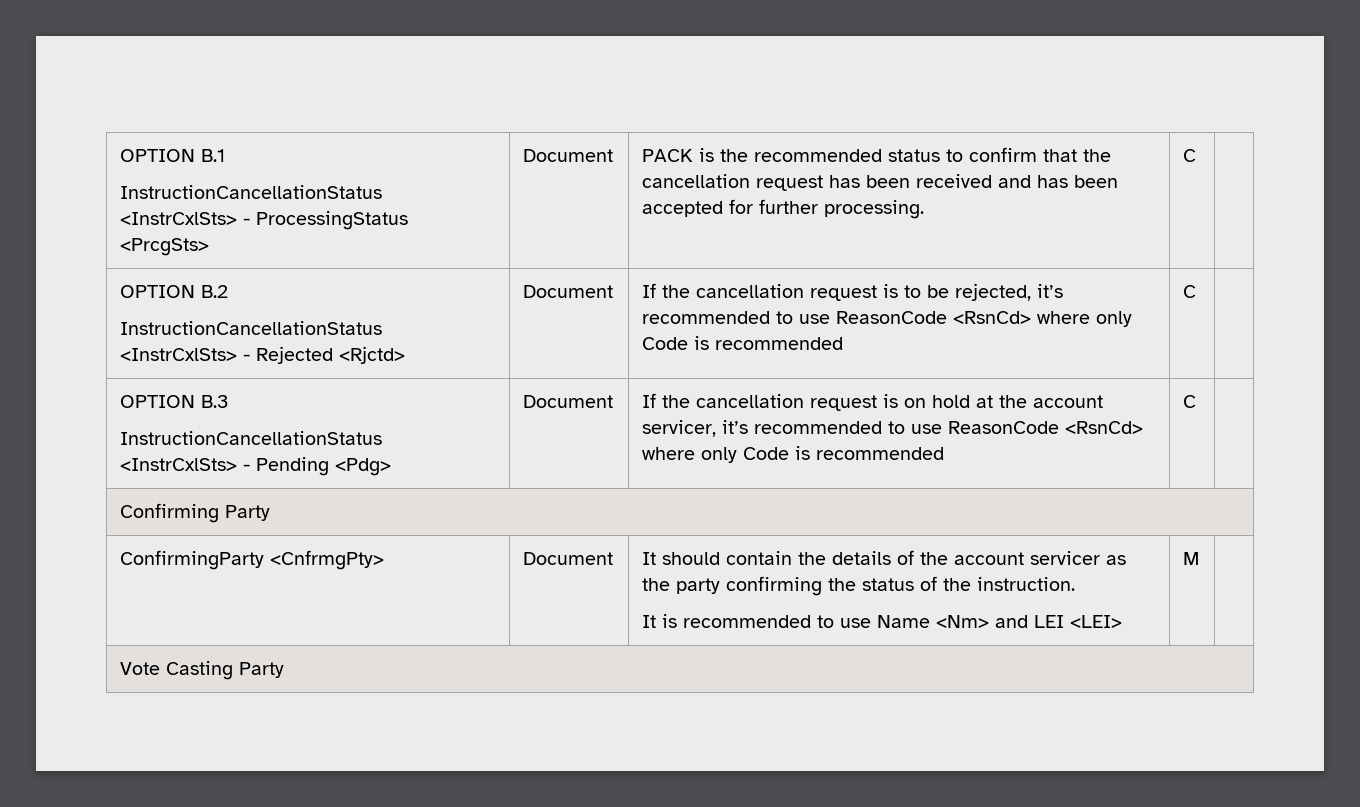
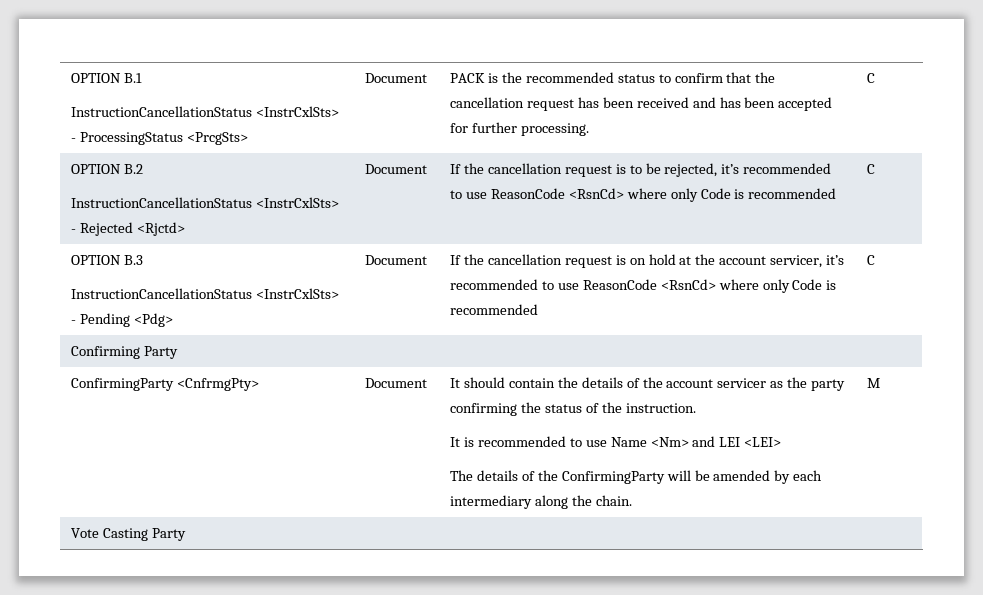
(1122, 621) none -> [450,470,823,484] [450,495,632,509] // The details of the ConfirmingParty will be amended by each intermediary along the chain.

